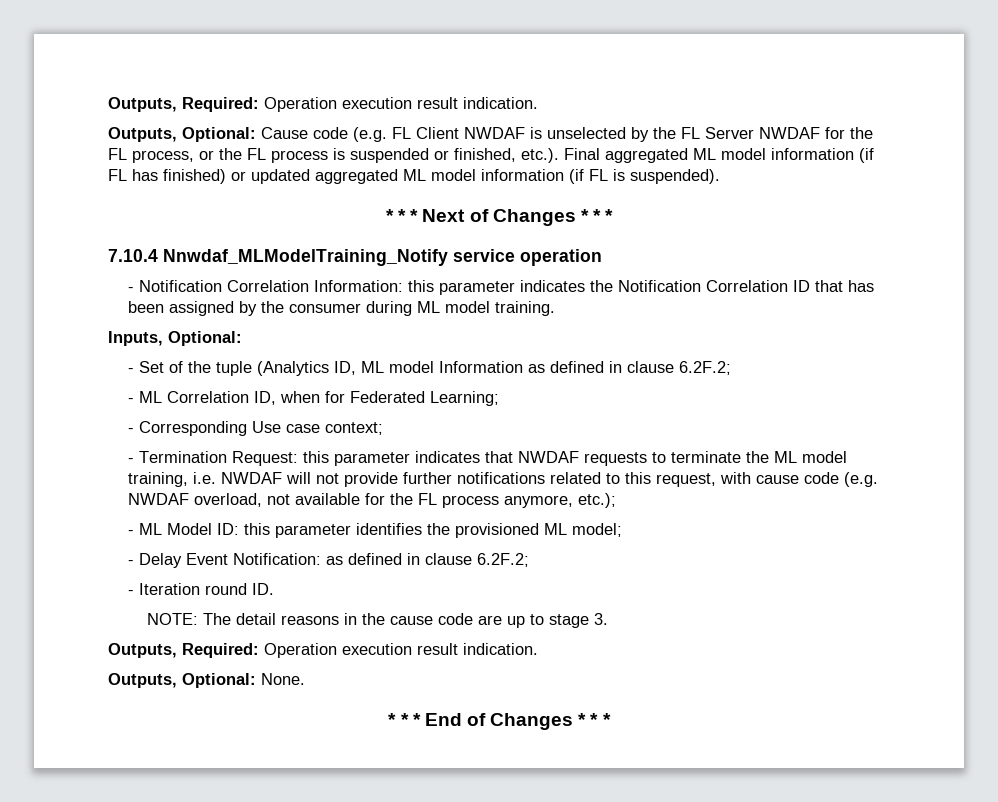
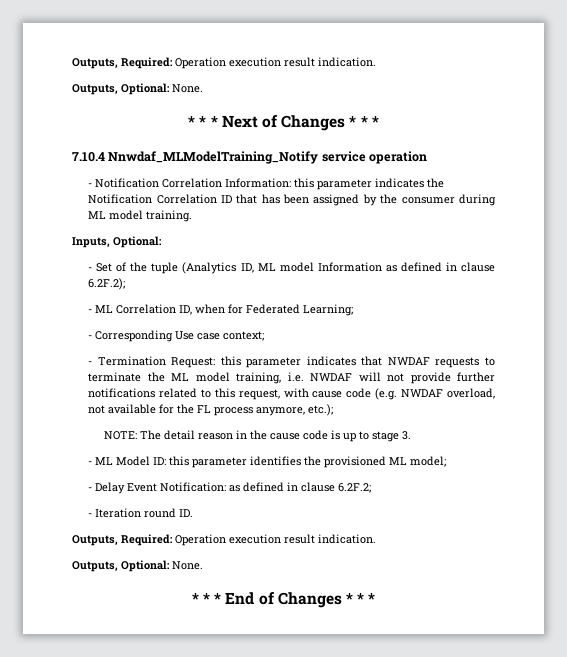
[108,97,538,112] [108,127,873,142] [108,148,874,163] [108,169,720,184] Outputs, Required: Operation execution result indication. // Outputs, Optional: Cause code (e.g. FL Client NWDAF is unselected by the FL Server NWDAF for the FL process, or the FL process is suspended or finished, etc.). Final aggregated ML model information (if FL has finished) or updated aggregated ML model information (if FL is suspended). -> [72,57,376,69] [72,83,203,95] Outputs, Required: Operation execution result indication. // Outputs, Optional: None.
[678,361,731,375] 6.2F.2; -> [88,278,126,290] 6.2F.2);
(616, 500) none -> [104,430,412,442] // NOTE: The detail reason in the cause code is up to stage 3.
[147,613,609,628] // NOTE: The detail reasons in the cause code are up to stage 3. -> (194, 513) none

